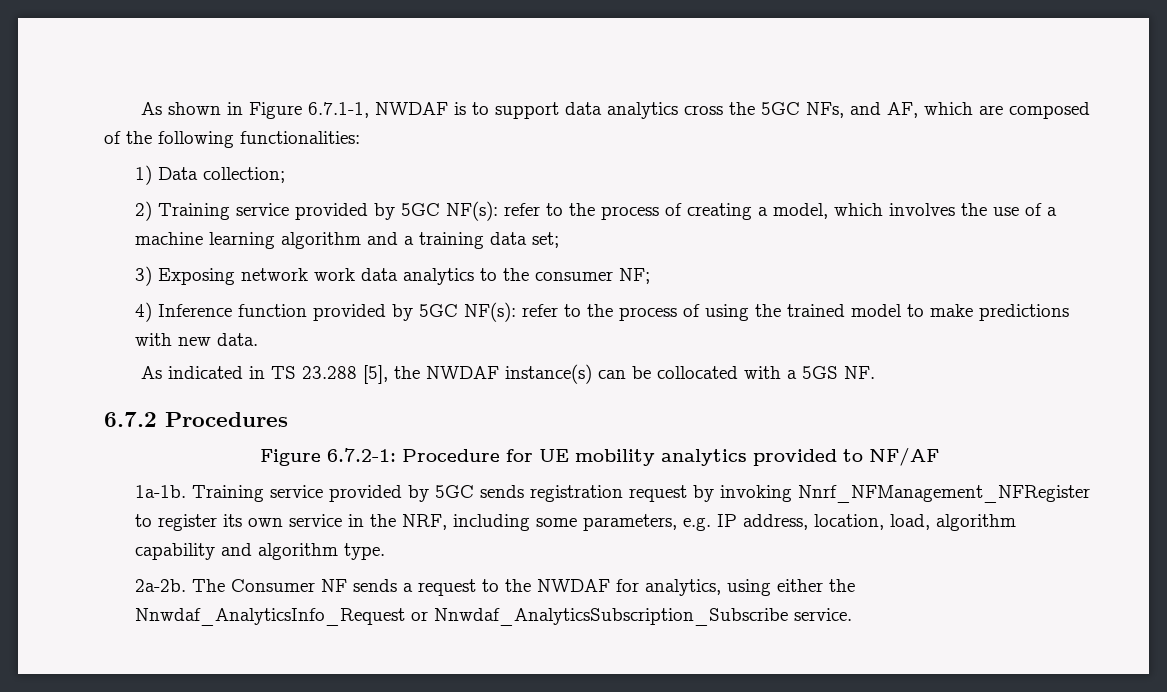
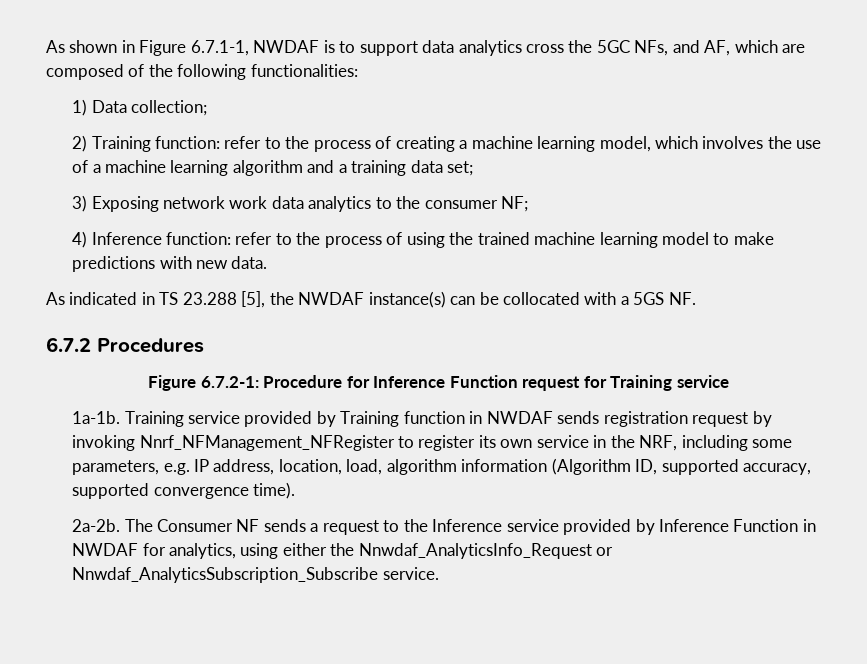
[236,201,499,221] service provided by 5GC NF(s): -> [154,136,220,149] function:
(769, 211) none -> [471,136,596,152] machine learning
[238,302,517,322] function provided by 5GC NF(s): -> [165,232,231,245] function:
(846, 310) none -> [534,232,658,248] machine learning
[539,447,939,466] UE mobility analytics provided to NF/AF -> [373,375,729,391] Inference Function request for Training service
[435,485,475,498] 5GC -> [340,411,553,427] Training function in NWDAF
[135,543,386,560] capability and algorithm type. -> [461,458,812,475] [72,482,295,499] information (Algorithm ID, supported accuracy, supported convergence time).
(532, 585) none -> [432,519,816,535] Inference service provided by Inference Function in

